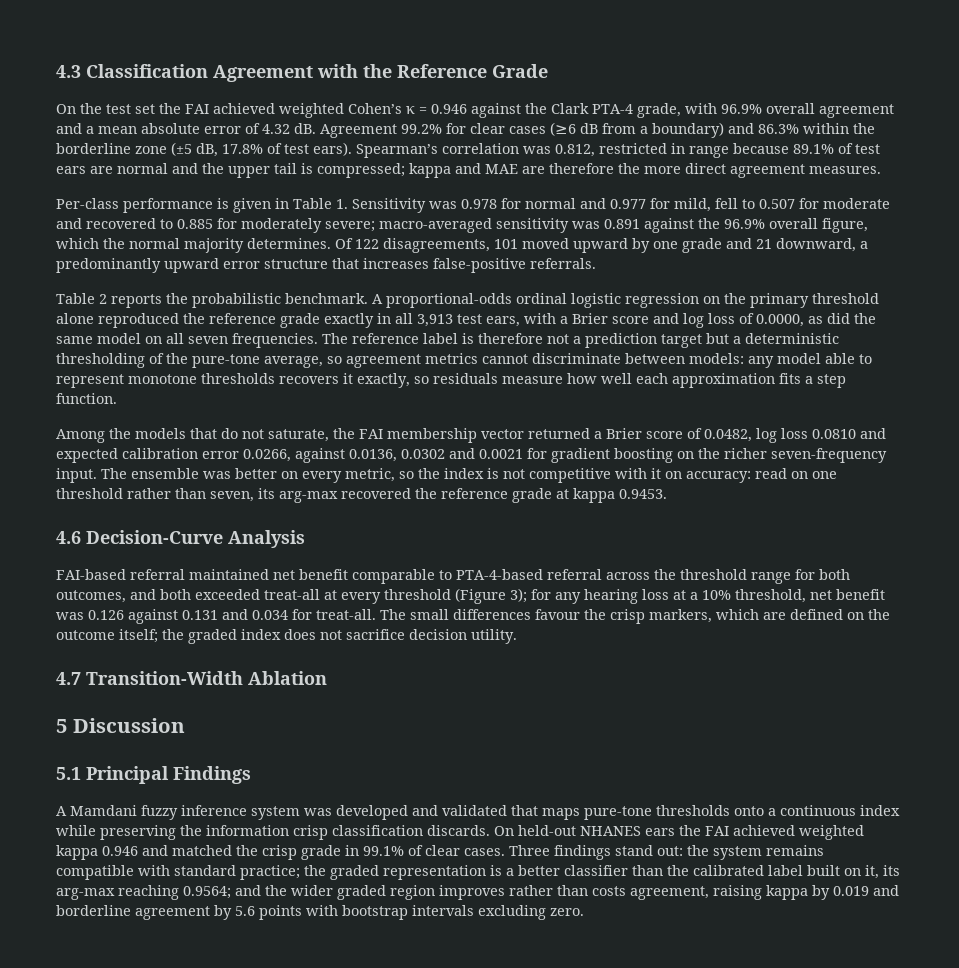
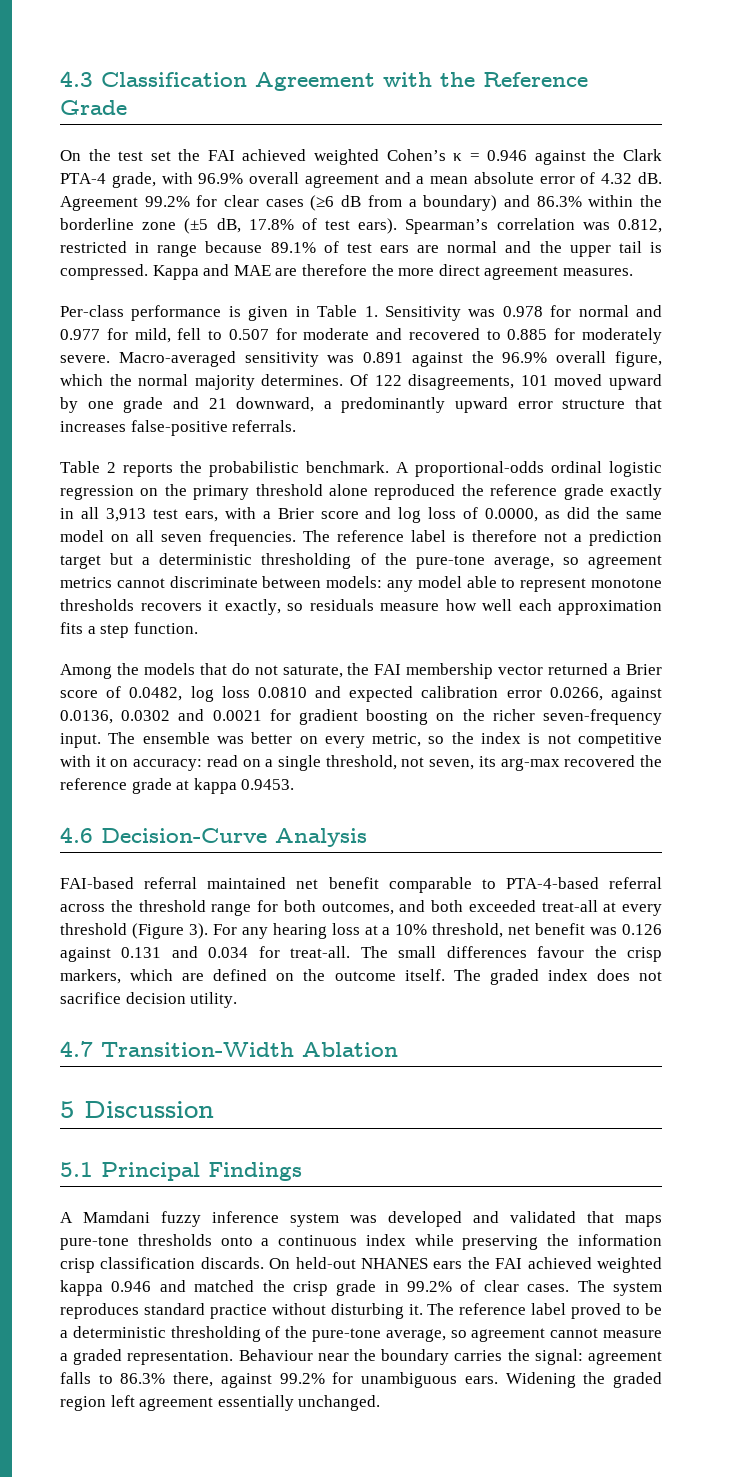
[317,163,451,178] compressed; kappa -> [60,264,199,280] compressed. Kappa
[325,218,492,233] severe; macro-averaged -> [60,351,236,367] severe. Macro-averaged
[812,471,837,479] [56,488,206,499] one threshold rather than -> [265,755,425,771] a single threshold, not
[510,588,551,603] 3); for -> [188,923,237,939] 3). For
[119,629,184,643] itself; the -> [404,969,481,981] itself. The
[363,846,404,856] 99.1% -> [407,1281,453,1292] 99.2%
[509,845,824,860] [56,865,900,880] [56,885,899,900] [56,905,584,920] Three findings stand out: the system remains compatible with standard practice; the graded representation is a better classifier than the calibrated label built on it, its arg-max reaching 0.9564; and the wider graded region improves rather than costs agreement, raising kappa by 0.019 and borderline agreement by 5.6 points with bootstrap intervals excluding zero. -> [577,1280,662,1296] [60,1303,663,1319] [60,1326,662,1342] [60,1349,662,1365] [60,1372,663,1388] [60,1395,381,1411] The system reproduces standard practice without disturbing it. The reference label proved to be a deterministic thresholding of the pure-tone average, so agreement cannot measure a graded representation. Behaviour near the boundary carries the signal: agreement falls to 86.3% there, against 99.2% for unambiguous ears. Widening the graded region left agreement essentially unchanged.

